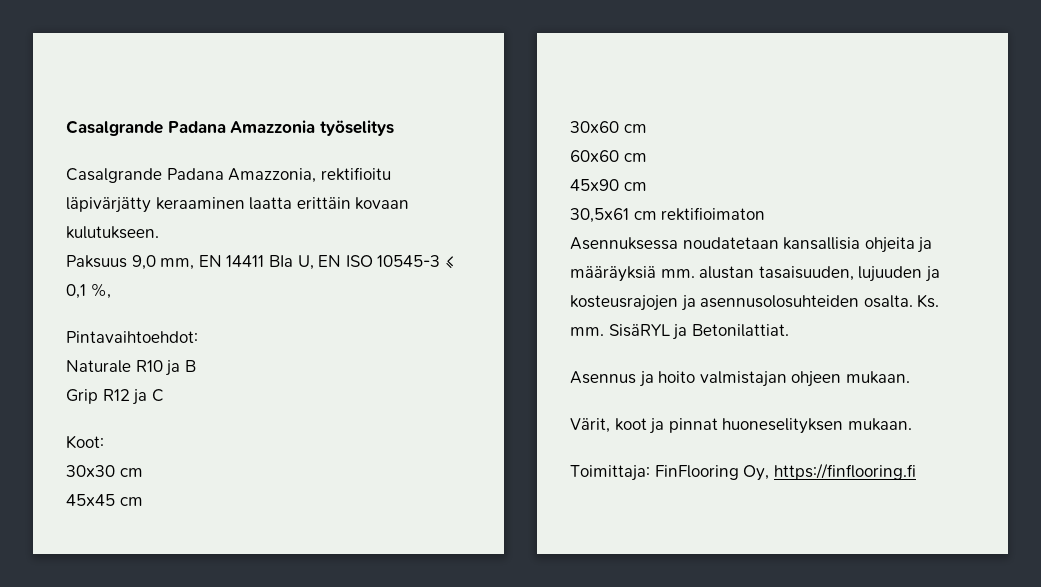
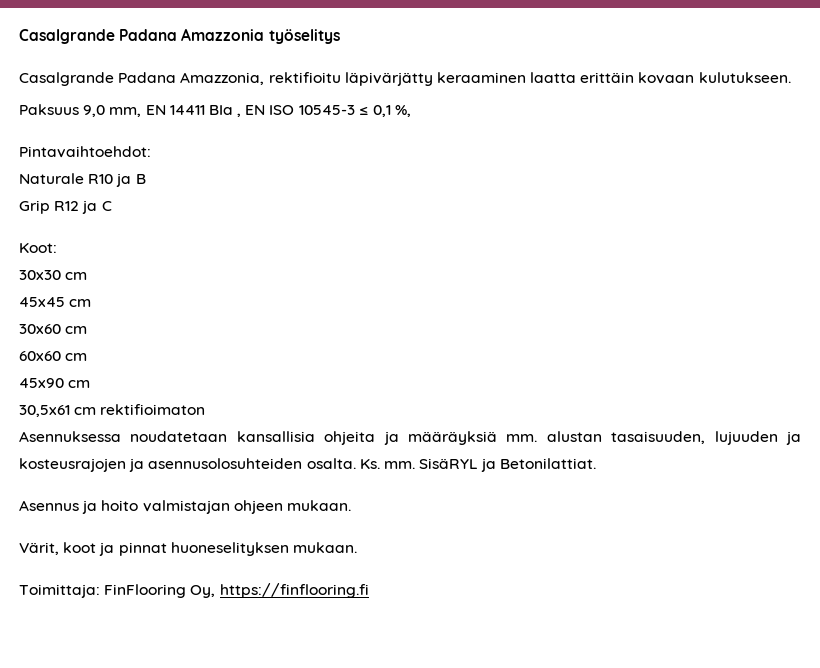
[297,255,314,270] U, -> [237,113,242,117] ,

